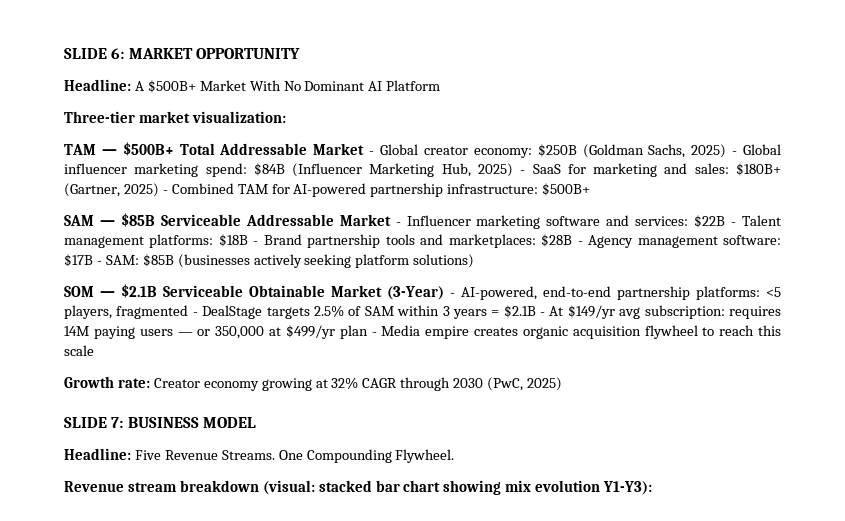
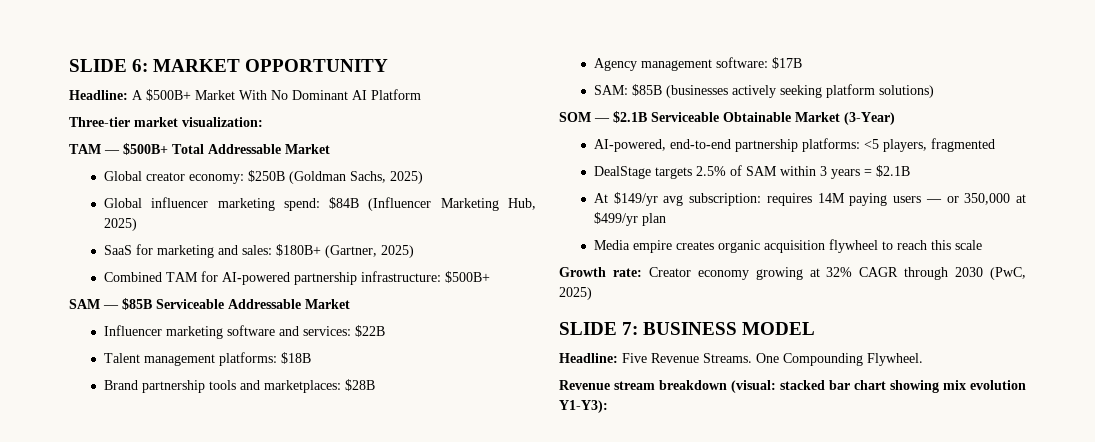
[369,151,375,155] - -> (330, 149) //
[732,151,738,155] - -> (424, 177) //
[520,170,526,174] - -> (138, 224) //
[162,190,168,194] - -> (415, 251) //
[395,222,401,226] - -> (350, 304) //
[731,222,737,226] - -> (386, 331) //
[253,241,259,245] - -> (312, 358) //
[577,241,583,245] - -> (376, 385) //
[96,261,102,265] - -> (803, 63) //
[450,293,455,297] - -> (895, 118) //
[192,312,198,316] - -> (996, 145) //
[540,312,546,316] - -> (911, 171) //
[371,332,377,336] - -> (667, 219) //

